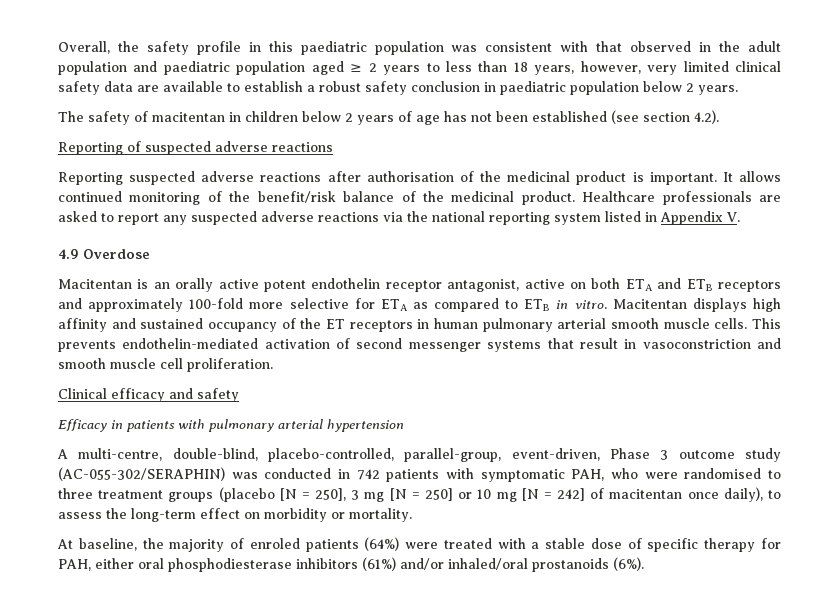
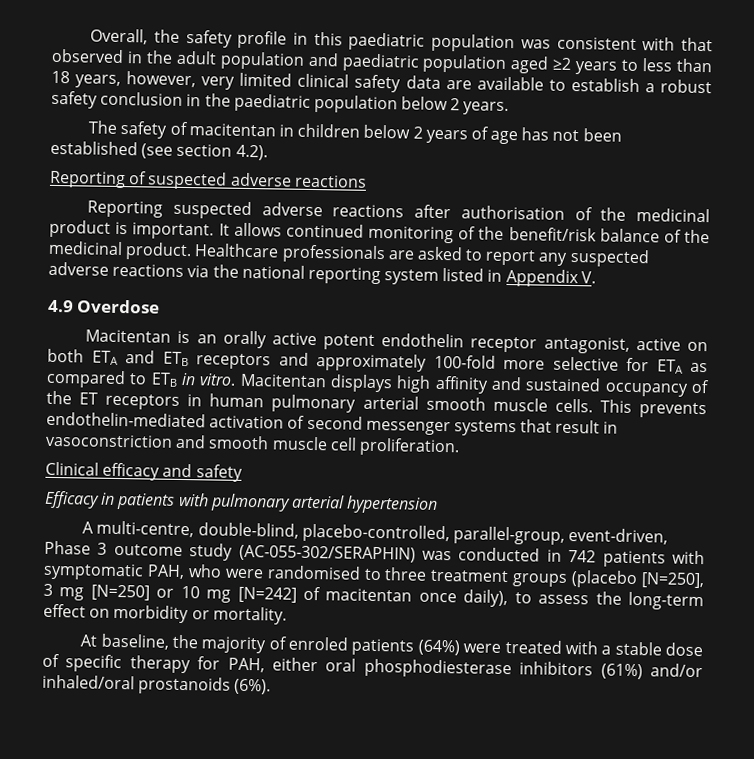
[350,63,377,72] ≥ 2 -> [552,57,573,70] ≥2
(496, 87) none -> [204,93,231,107] the
[279,488,586,502] [N = 250], 3 mg [N = 250] or 10 mg [N = 242] -> [640,572,705,589] [43,583,297,603] [N=250], 3 mg [N=250] or 10 mg [N=242]

